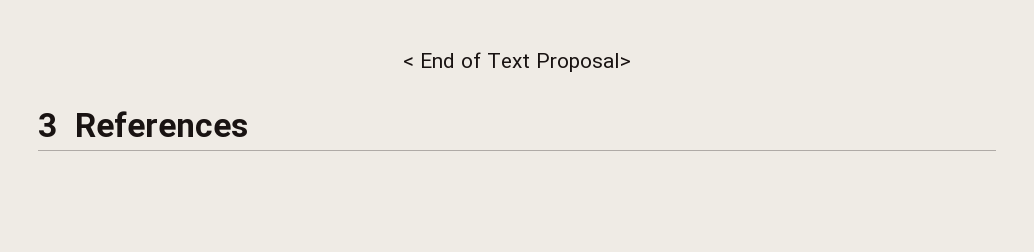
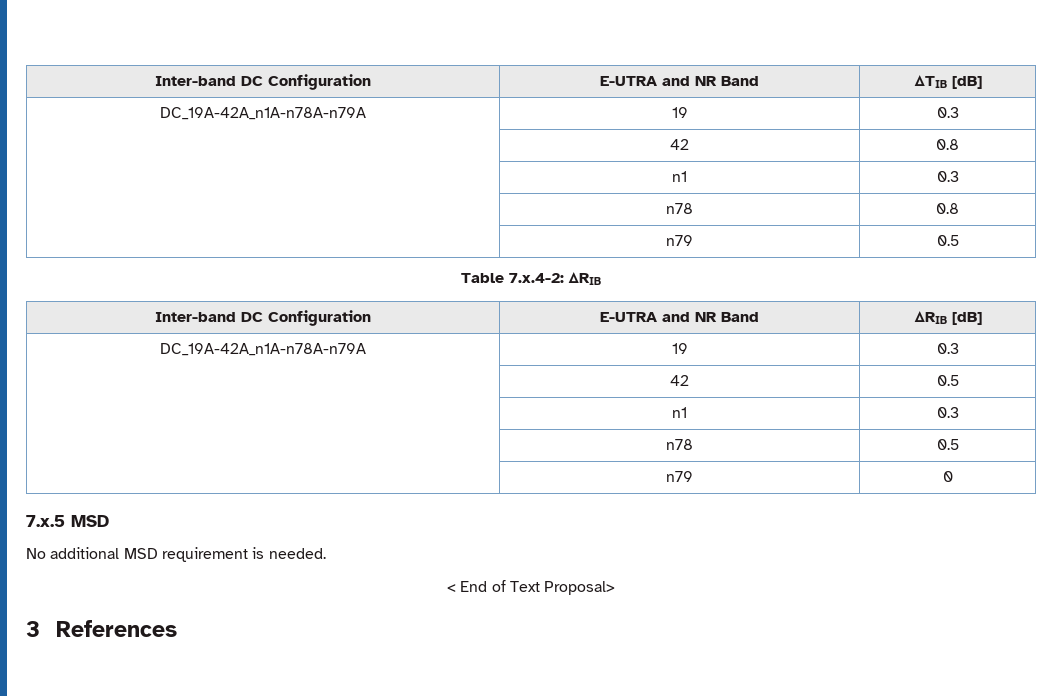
(403, 62) none -> [155,74,371,90] [600,76,759,86] [913,75,982,89] [160,107,366,120] [671,107,688,118] [936,107,959,118] [670,139,689,150] [936,139,959,150] [672,171,687,182] [936,171,959,182] [666,203,693,214] [936,203,959,214] [666,235,693,246] [936,235,959,246] [461,272,601,285] [155,310,371,326] [600,312,759,322] [913,311,982,325] [160,343,366,356] [671,343,688,354] [936,343,959,354] [670,375,689,386] [936,375,959,386] [672,407,687,418] [936,407,959,418] [666,439,693,450] [936,439,959,450] [666,471,693,482] [942,471,953,482] [26,515,109,527] [26,547,326,562] Inter-band DC Configuration | E-UTRA and NR Band | ΔTIB [dB] // DC_19A-42A_n1A-n78A-n79A | 19 | 0.3 // | 42 | 0.8 // | n1 | 0.3 // | n78 | 0.8 // | n79 | 0.5 // Table 7.x.4-2: ΔRIB // Inter-band DC Configuration | E-UTRA and NR Band | ΔRIB [dB] // DC_19A-42A_n1A-n78A-n79A | 19 | 0.3 // | 42 | 0.5 // | n1 | 0.3 // | n78 | 0.5 // | n79 | 0 // 7.x.5 MSD // No additional MSD requirement is needed. //

